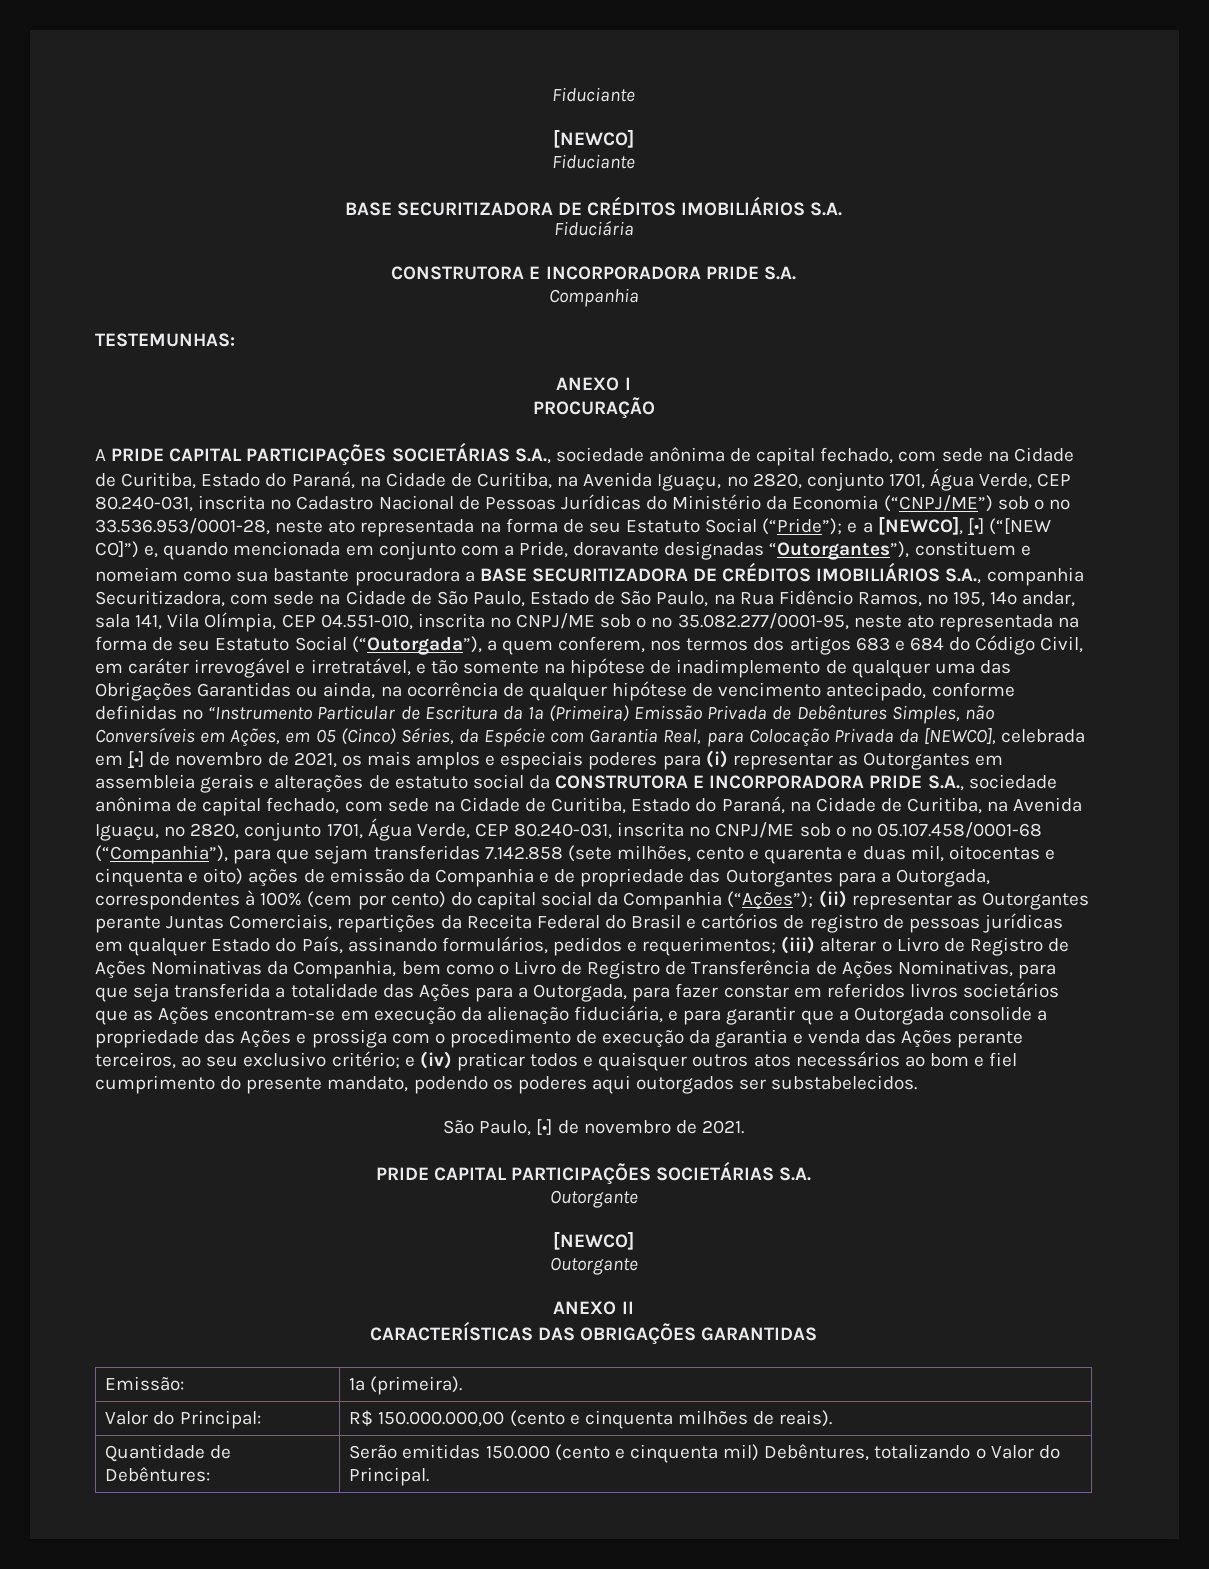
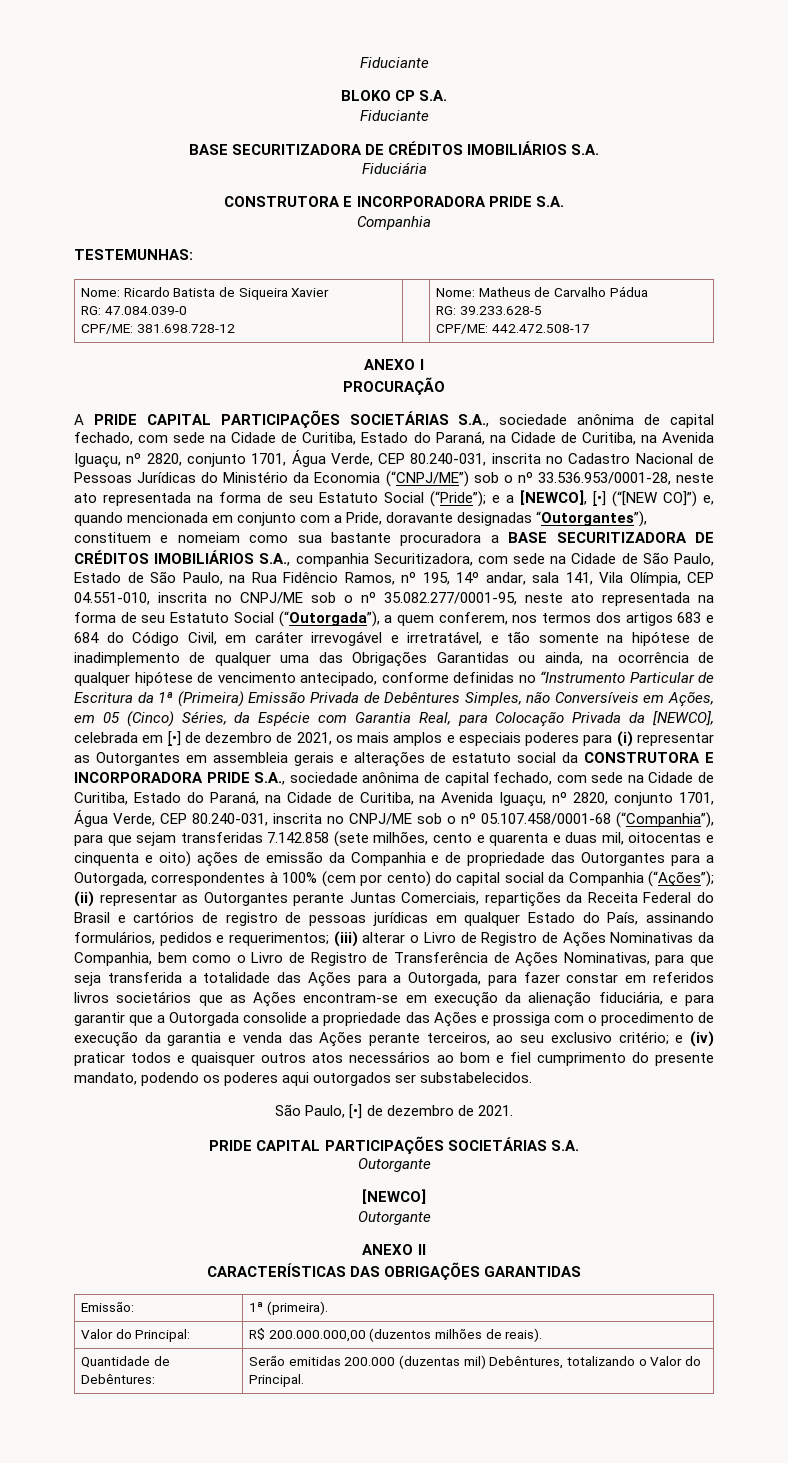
[552,87,635,102] [553,129,634,148] Fiduciante // [NEWCO] -> [359,57,429,68] [340,90,448,101] Fiduciante // BLOKO CP S.A.
(235, 340) none -> [81,287,330,300] [81,306,187,315] [81,324,235,334] [436,286,648,297] [436,306,542,315] [436,324,590,334] // Nome: Ricardo Batista de Siqueira Xavier // RG: 47.084.039-0 // CPF/ME: 381.698.728-12 | | Nome: Matheus de Carvalho Pádua // RG: 39.233.628-5 // CPF/ME: 442.472.508-17
[175,752,263,766] novembro -> [205,732,273,743] dezembro
[583,1120,671,1134] novembro -> [386,1105,454,1116] dezembro
[378,1410,673,1429] 150.000.000,00 (cento e cinquenta -> [268,1328,432,1342] 200.000.000,00 (duzentos
[485,1444,718,1463] 150.000 (cento e cinquenta -> [344,1355,460,1369] 200.000 (duzentas

